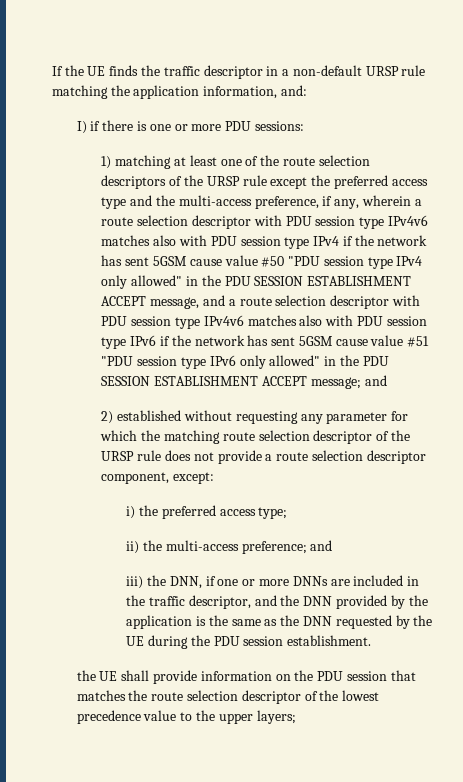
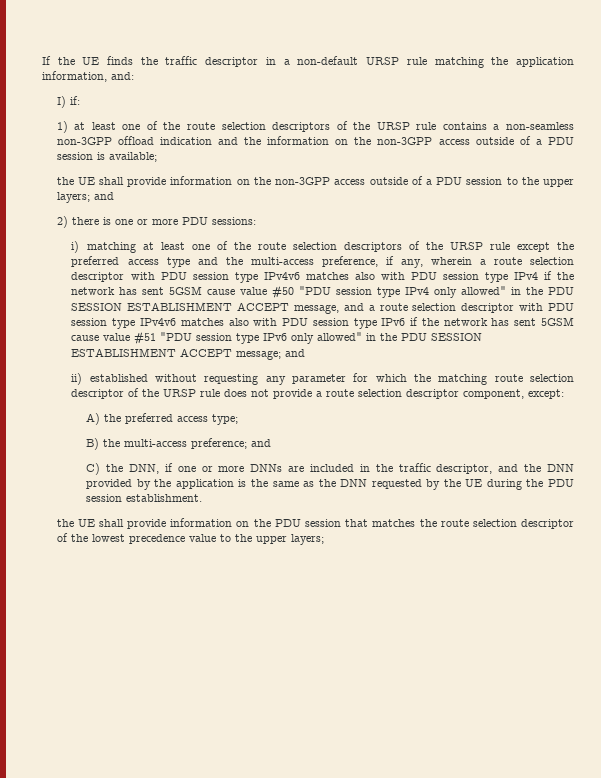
[90,121,101,131] if -> [69,96,80,105] [56,121,574,133] [56,136,574,145] [56,152,157,162] [56,176,574,187] [56,192,114,203] [56,216,68,228] if: // 1) at least one of the route selection descriptors of the URSP rule contains a non-seamless non-3GPP offload indication and the information on the non-3GPP access outside of a PDU session is available; // the UE shall provide information on the non-3GPP access outside of a PDU session to the upper layers; and // 2)
[101,156,112,169] 1) -> [71,241,80,253] i)
[101,411,114,424] 2) -> [71,373,83,385] ii)
[126,506,136,519] i) -> [86,413,101,425] A)
[126,541,140,554] ii) -> [86,438,100,450] B)
[126,576,144,589] iii) -> [86,463,101,475] C)

